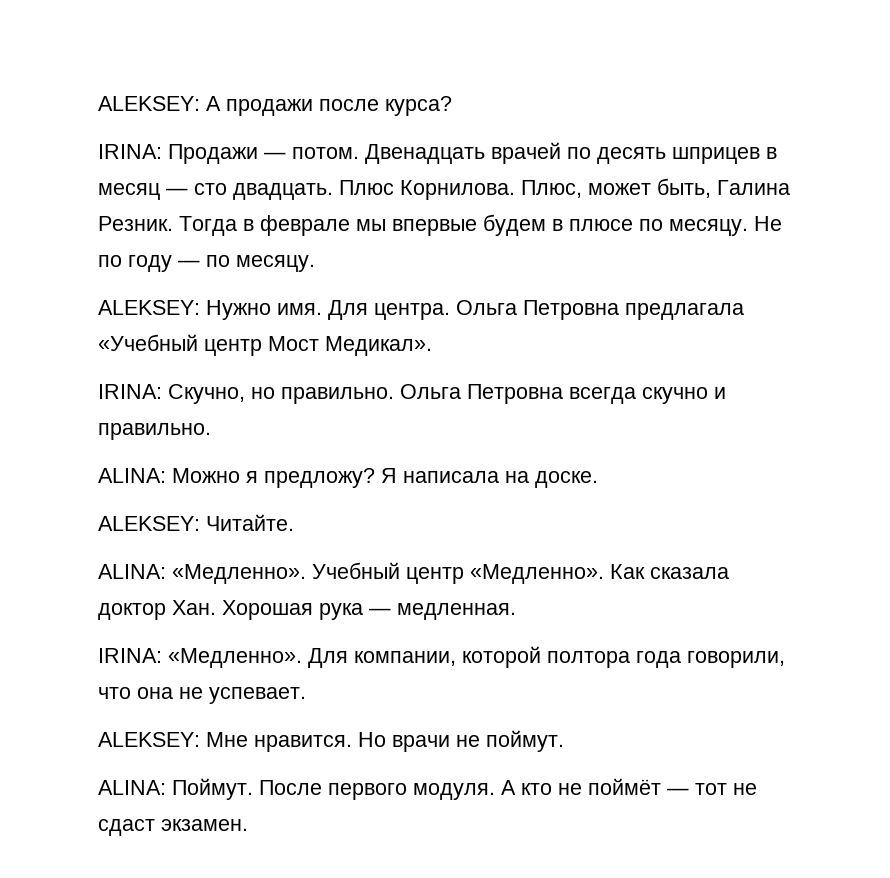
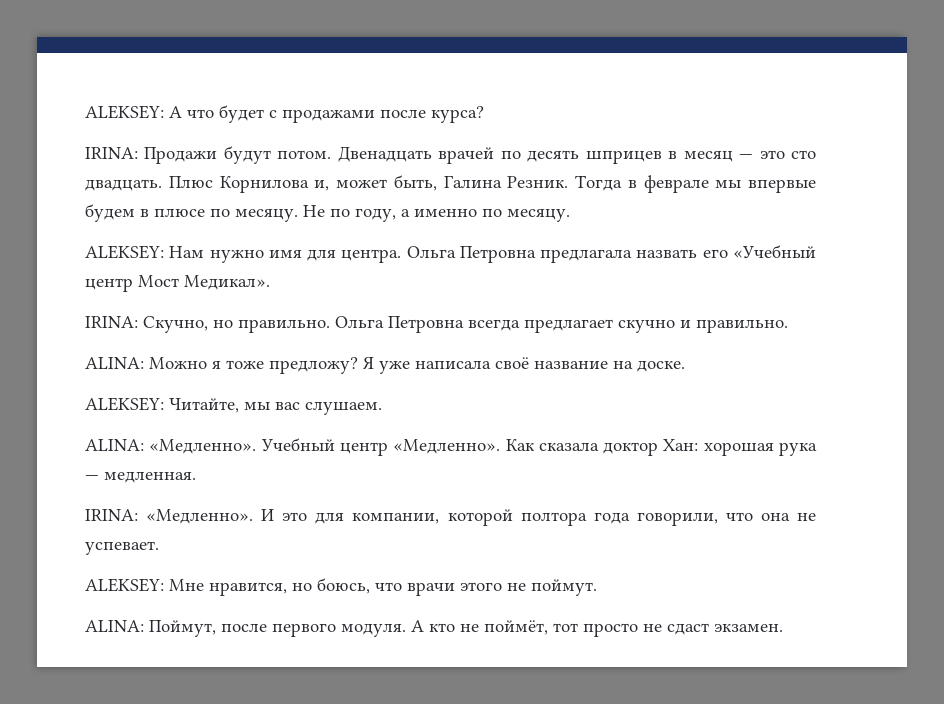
[226,99,313,116] продажи -> [187,105,375,123] что будет с продажами
[264,152,286,159] — -> [223,146,271,164] будут
(188, 191) none -> [759,150,785,159] это
[400,180,582,200] Корнилова. Плюс, -> [219,176,330,193] Корнилова и,
[128,255,200,272] году — -> [355,208,477,222] году, а именно
[206,300,368,320] Нужно имя. Для -> [169,246,337,263] Нам нужно имя для
(744, 311) none -> [636,249,728,258] назвать его
(636, 395) none -> [524,319,613,333] предлагает
(258, 477) none -> [226,360,264,369] тоже
[403,471,499,483] написала -> [379,357,608,374] уже написала своё название
[206,514,294,531] Читайте. -> [169,398,382,415] Читайте, мы вас слушаем.
[172,600,313,620] Хан. Хорошая -> [663,439,774,456] Хан: хорошая
[308,648,348,668] Для -> [261,509,345,524] И это для
[254,732,450,752] нравится. Но врачи -> [209,578,502,596] нравится, но боюсь, что врачи этого
[172,778,322,800] Поймут. После -> [149,620,267,637] Поймут, после
[588,778,727,795] поймёт — тот -> [484,620,638,637] поймёт, тот просто

